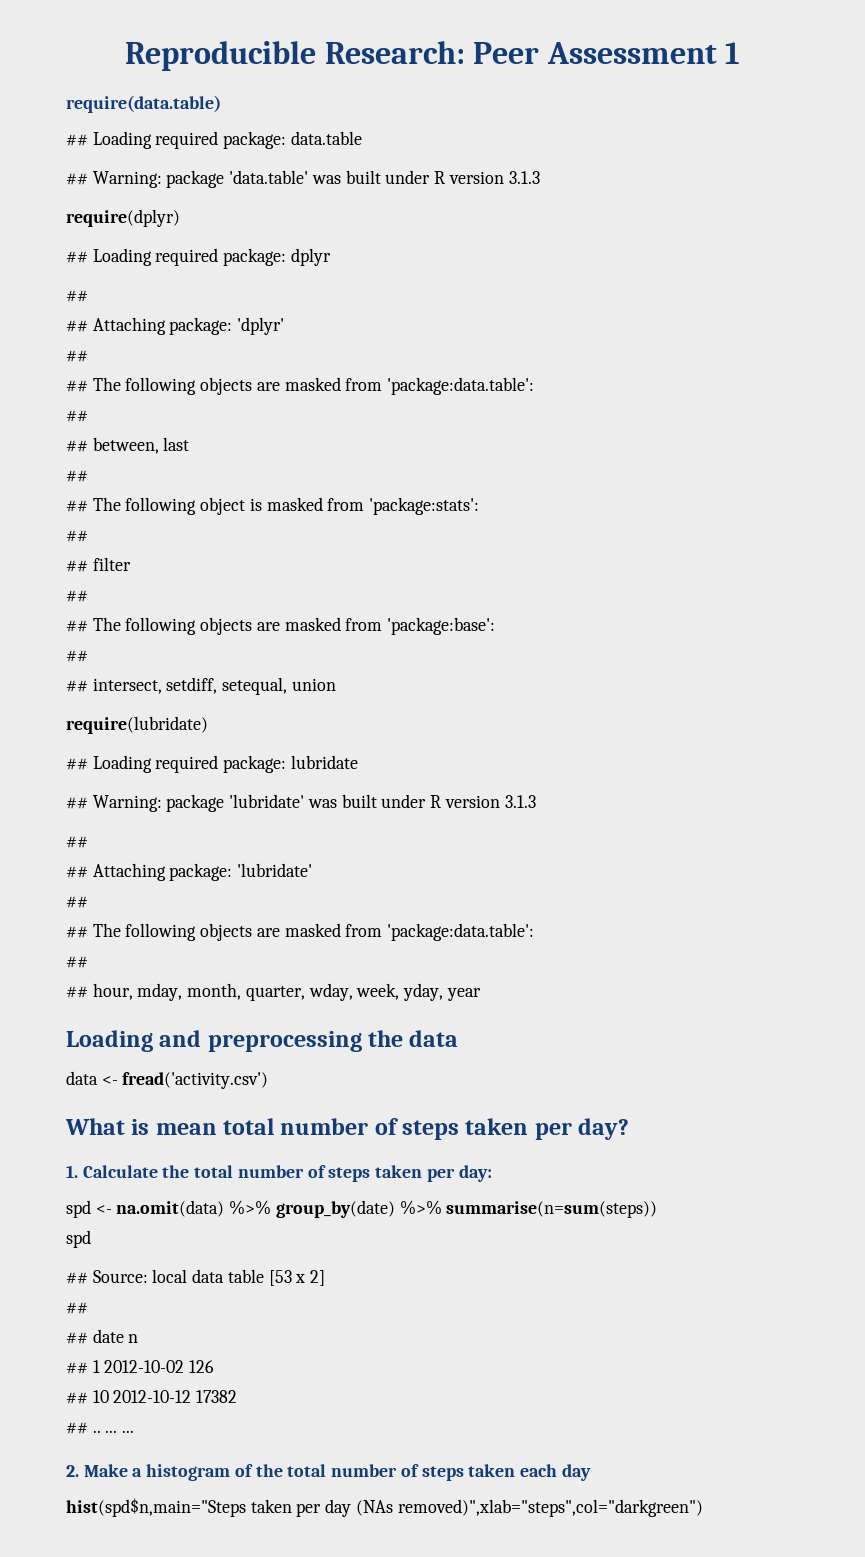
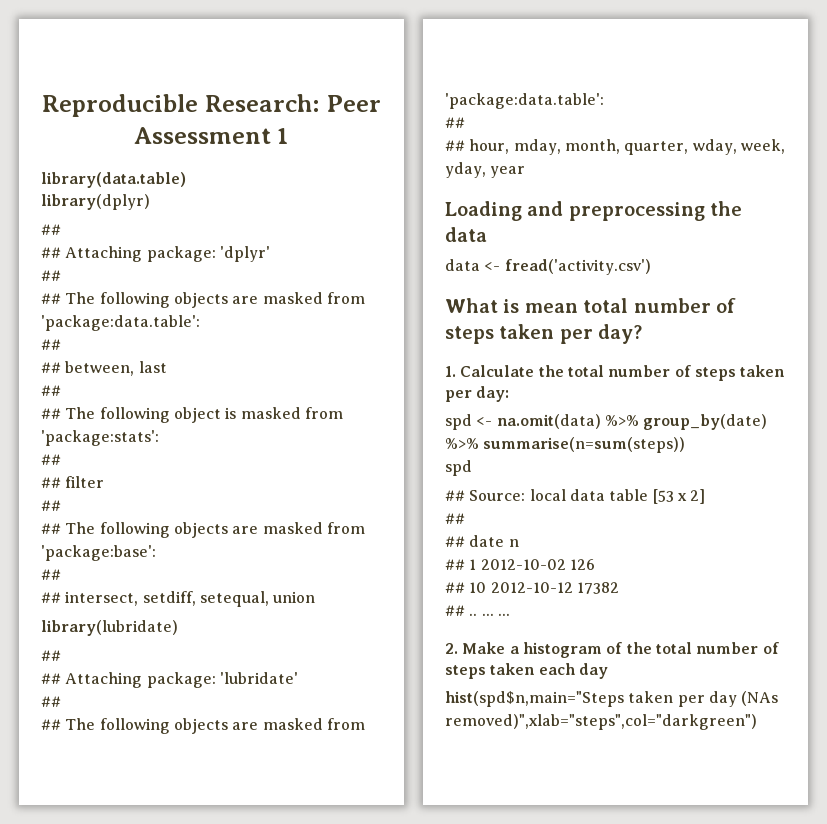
[66,95,221,113] [66,131,362,149] [66,170,540,188] [66,209,180,227] [66,248,331,266] require(data.table) // ## Loading required package: data.table // ## Warning: package 'data.table' was built under R version 3.1.3 // require(dplyr) // ## Loading required package: dplyr -> [41,172,186,188] [41,194,150,210] library(data.table) // library(dplyr)
[66,716,208,734] [66,755,358,773] [66,794,536,812] require(lubridate) // ## Loading required package: lubridate // ## Warning: package 'lubridate' was built under R version 3.1.3 -> [41,620,178,636] library(lubridate)

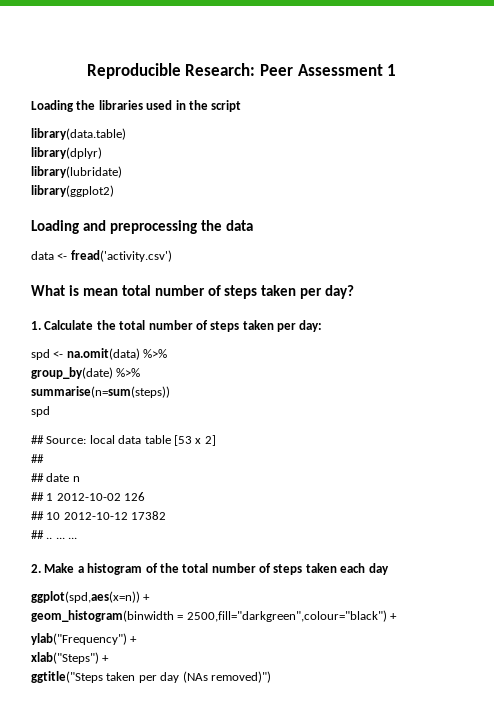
[41,172,186,188] [41,194,150,210] [41,224,61,235] [41,246,270,262] [41,270,61,281] [41,292,365,308] [41,315,200,331] [41,339,61,350] [41,361,167,376] [41,385,61,396] [41,407,343,423] [41,430,159,446] [41,454,61,465] [41,476,105,488] [41,500,61,511] [41,522,365,538] [41,545,156,561] [41,569,61,580] [41,591,316,607] [41,620,178,636] [41,650,61,661] [41,672,298,688] [41,696,61,707] [41,718,365,734] [445,93,604,109] [445,117,465,128] [445,139,785,155] [445,162,526,178] library(data.table) // library(dplyr) // ## // ## Attaching package: 'dplyr' // ## // ## The following objects are masked from 'package:data.table': // ## // ## between, last // ## // ## The following object is masked from 'package:stats': // ## // ## filter // ## // ## The following objects are masked from 'package:base': // ## // ## intersect, setdiff, setequal, union // library(lubridate) // ## // ## Attaching package: 'lubridate' // ## // ## The following objects are masked from 'package:data.table': // ## // ## hour, mday, month, quarter, wday, week, yday, year -> [31,100,242,112] [31,128,126,140] [31,147,102,159] [31,166,122,178] [31,185,114,197] Loading the libraries used in the script // library(data.table) // library(dplyr) // library(lubridate) // library(ggplot2)
(639, 420) none -> (168, 353) //
(479, 443) none -> (141, 372) //
[445,691,624,707] hist(spd$n,main="Steps -> [31,591,151,603] [31,610,398,622] [31,633,138,645] [31,652,110,664] [31,671,103,683] ggplot(spd,aes(x=n)) + // geom_histogram(binwidth = 2500,fill="darkgreen",colour="black") + // ylab("Frequency") + // xlab("Steps") + // ggtitle("Steps
[445,714,757,730] removed)",xlab="steps",col="darkgreen") -> [210,671,271,683] removed)")

